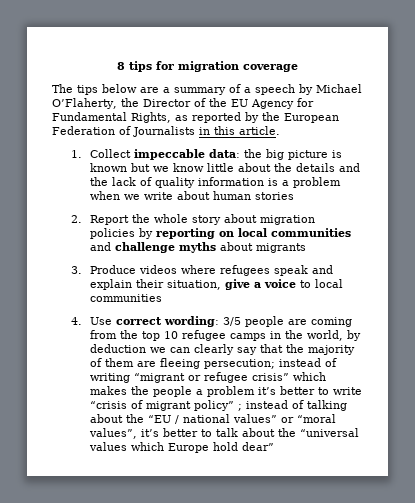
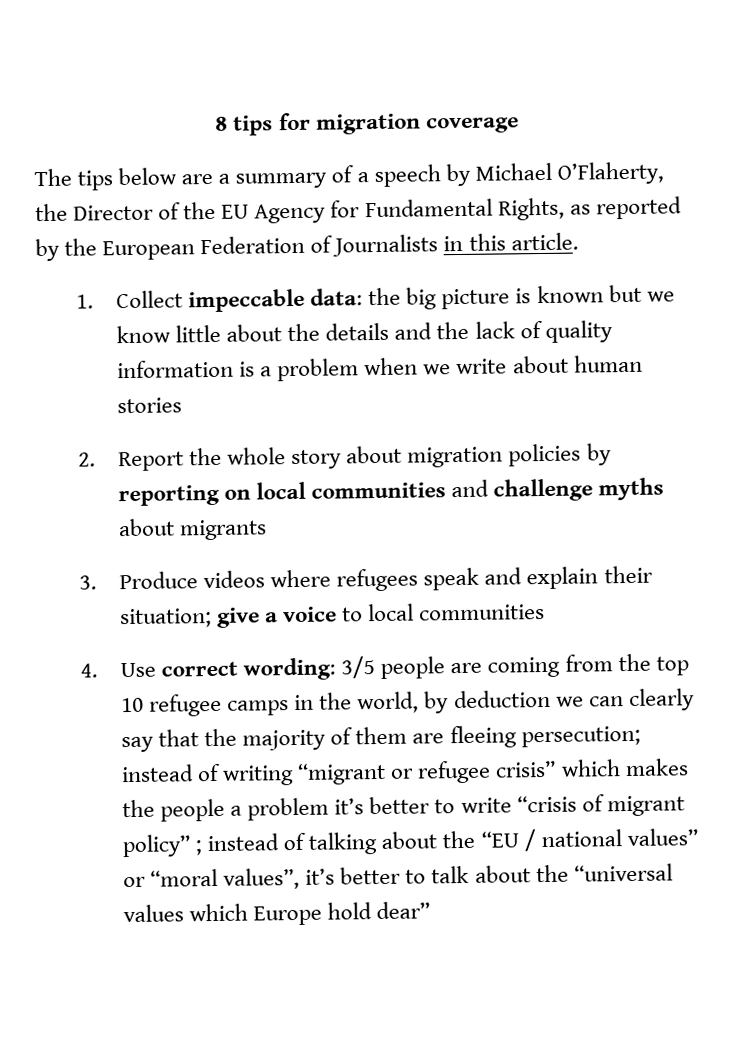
[167,280,222,290] situation, -> [119,608,212,629] situation;

